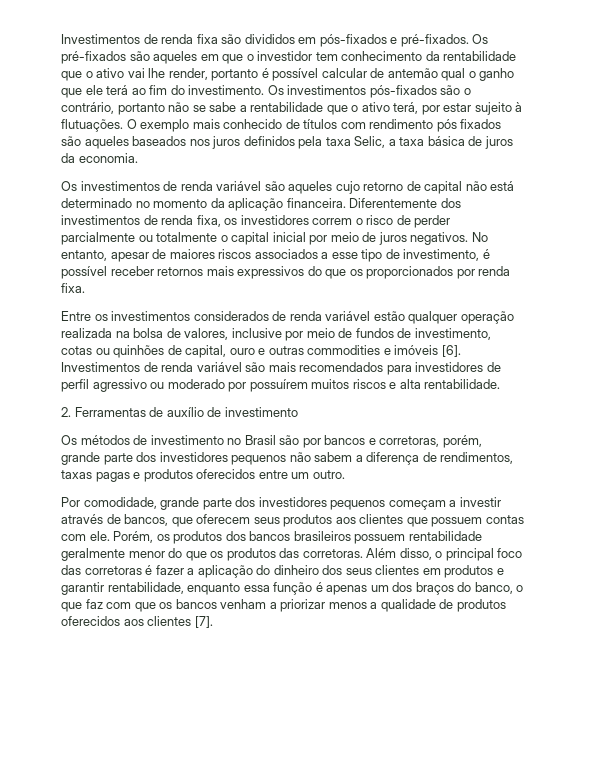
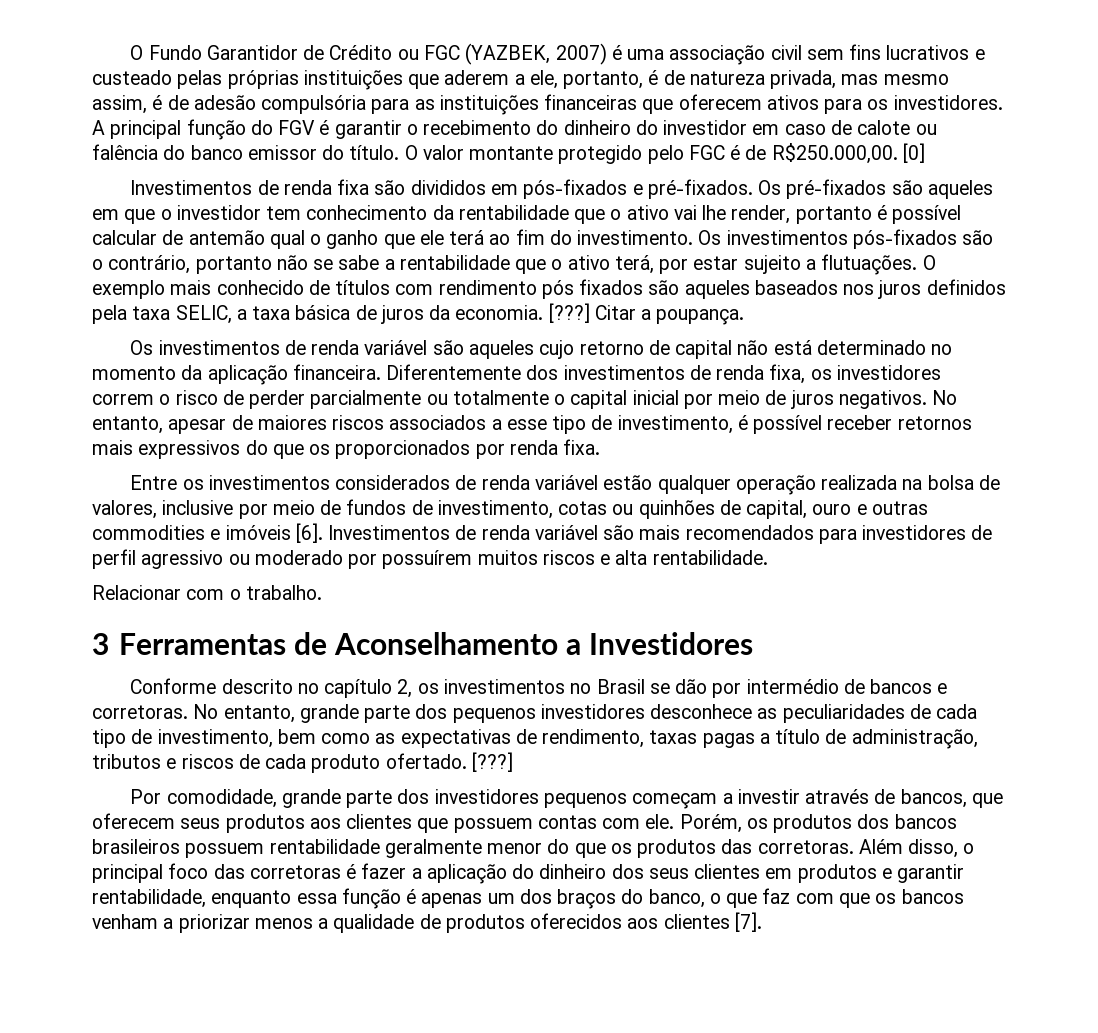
(61, 39) none -> [130,43,985,65] [92,70,949,90] [92,94,1003,115] [92,119,937,140] [92,143,925,164] O Fundo Garantidor de Crédito ou FGC (YAZBEK, 2007) é uma associação civil sem fins lucrativos e custeado pelas próprias instituições que aderem a ele, portanto, é de natureza privada, mas mesmo assim, é de adesão compulsória para as instituições financeiras que oferecem ativos para os investidores. A principal função do FGV é garantir o recebimento do dinheiro do investidor em caso de calote ou falência do banco emissor do título. O valor montante protegido pelo FGC é de R$250.000,00. [0] //
[515,102,523,112] à -> [805,259,816,270] a
[354,136,386,148] Selic, -> [175,305,232,324] SELIC,
(138, 158) none -> [548,303,745,325] [???] Citar a poupança.
[61,407,298,417] [61,435,482,448] [61,452,514,465] [61,469,345,482] 2. Ferramentas de auxílio de investimento // Os métodos de investimento no Brasil são por bancos e corretoras, porém, grande parte dos investidores pequenos não sabem a diferença de rendimentos, taxas pagas e produtos oferecidos entre um outro. -> [92,585,322,600] [92,632,754,655] [130,678,948,698] [92,704,978,723] [92,729,978,749] [92,752,513,773] Relacionar com o trabalho. // 3 Ferramentas de Aconselhamento a Investidores // Conforme descrito no capítulo 2, os investimentos no Brasil se dão por intermédio de bancos e corretoras. No entanto, grande parte dos pequenos investidores desconhece as peculiaridades de cada tipo de investimento, bem como as expectativas de rendimento, taxas pagas a título de administração, tributos e riscos de cada produto ofertado. [???]

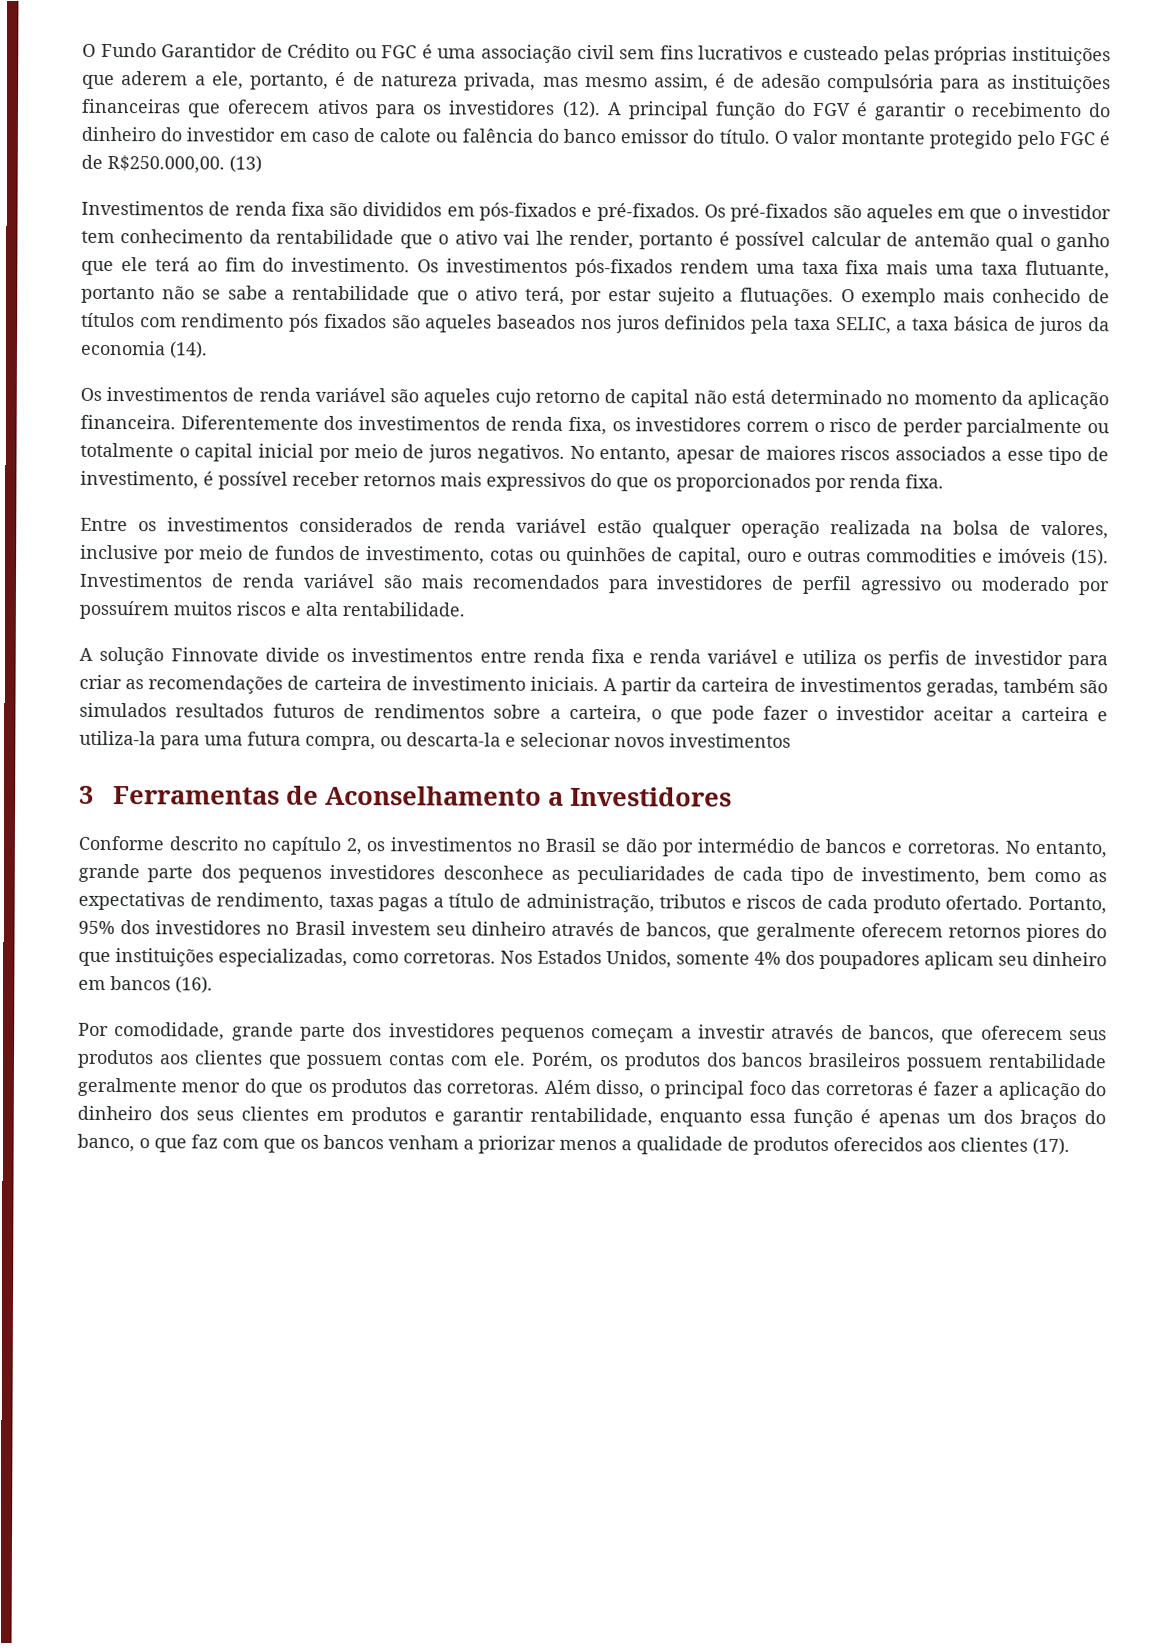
[465,43,607,65] (YAZBEK, 2007) -> (418, 52) none
[893,95,1003,110] investidores. -> [448,100,601,119] investidores (12).
[902,143,925,163] [0] -> [229,155,262,173] (13)
[962,230,994,245] [92,255,191,274] são o contrário, -> [679,259,1110,280] rendem uma taxa fixa mais uma taxa flutuante,
[455,303,745,325] economia. [???] Citar a poupança. -> [80,340,208,359] economia (14).
[295,523,323,543] [6]. -> [1071,549,1110,567] (15).
[92,585,322,600] Relacionar com o trabalho. -> [79,646,1109,670] [79,674,1108,697] [79,702,1109,724] [79,730,791,751] A solução Finnovate divide os investimentos entre renda fixa e renda variável e utiliza os perfis de investidor para criar as recomendações de carteira de investimento iniciais. A partir da carteira de investimentos geradas, também são simulados resultados futuros de rendimentos sobre a carteira, o que pode fazer o investidor aceitar a carteira e utiliza-la para uma futura compra, ou descarta-la e selecionar novos investimentos
[471,752,513,772] [???] -> [1028,896,1107,915] [78,920,1107,943] [78,948,1107,970] [78,976,213,994] Portanto, 95% dos investidores no Brasil investem seu dinheiro através de bancos, que geralmente oferecem retornos piores do que instituições especializadas, como corretoras. Nos Estados Unidos, somente 4% dos poupadores aplicam seu dinheiro em bancos (16).
[734,912,762,932] [7]. -> [1032,1137,1070,1156] (17).

